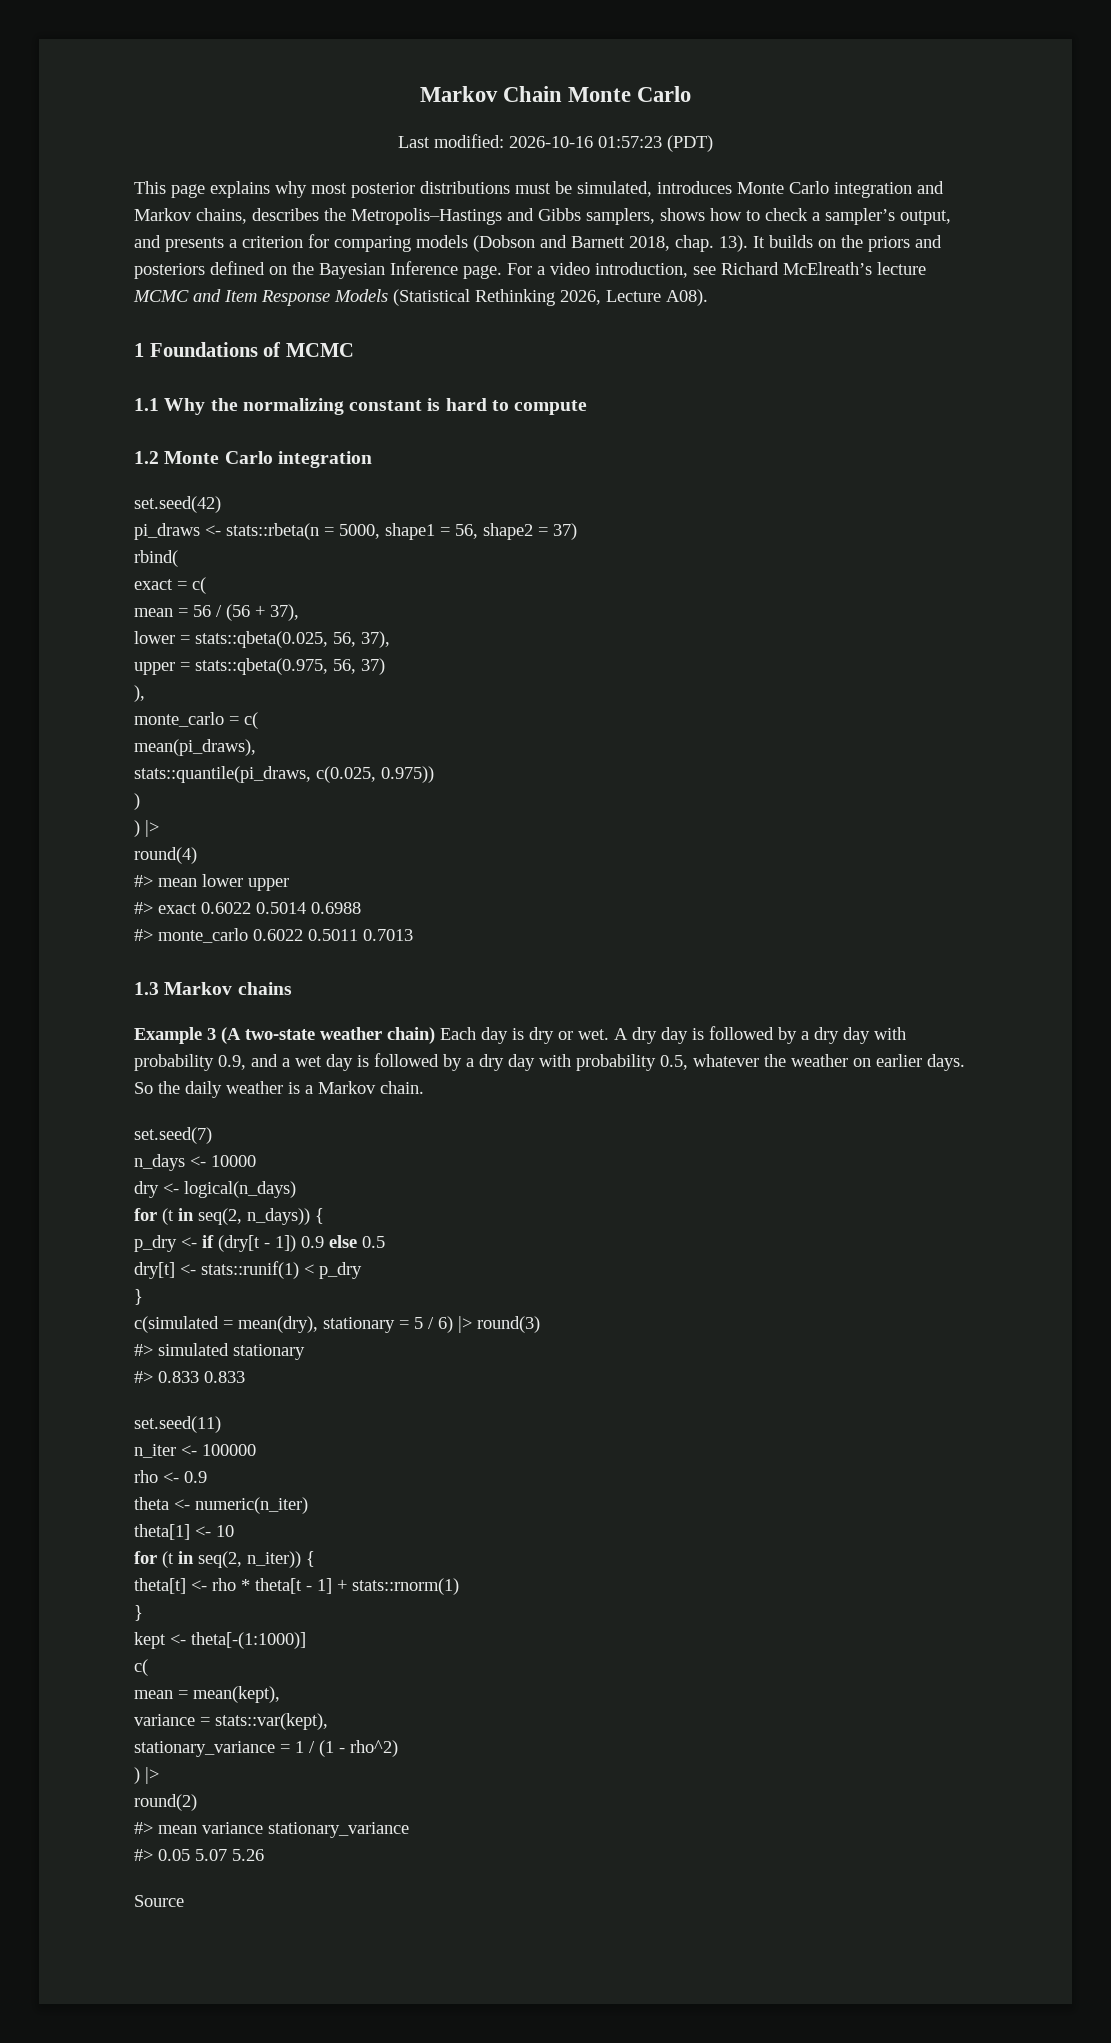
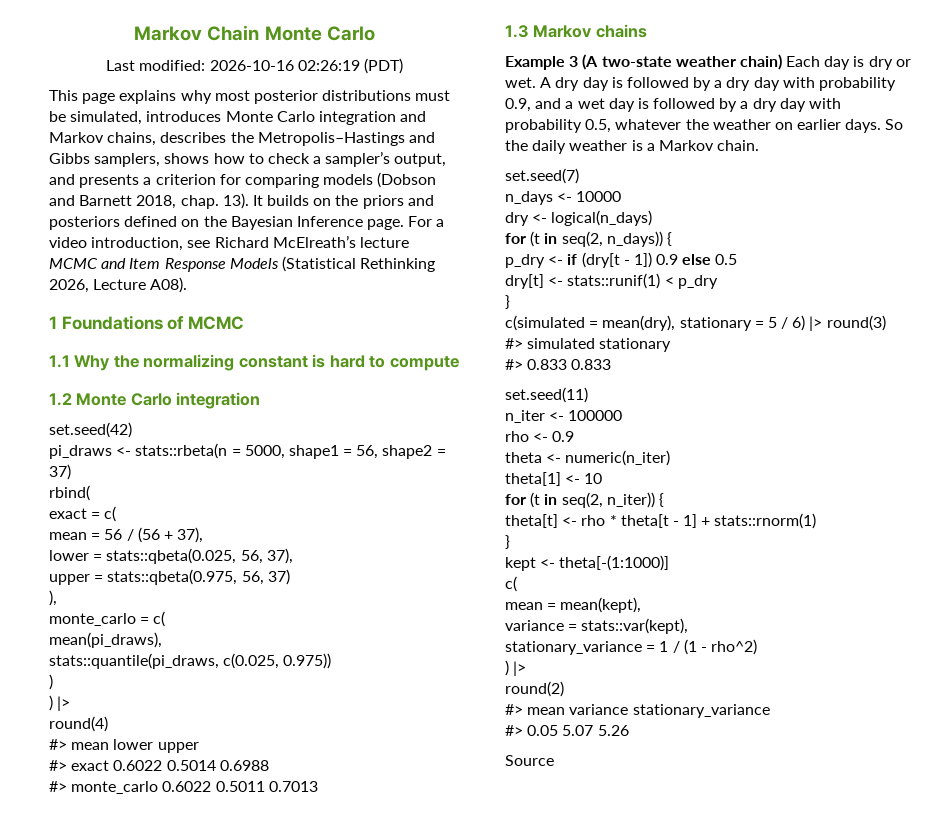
[598,136,662,148] 01:57:23 -> [297,60,360,71] 02:26:19

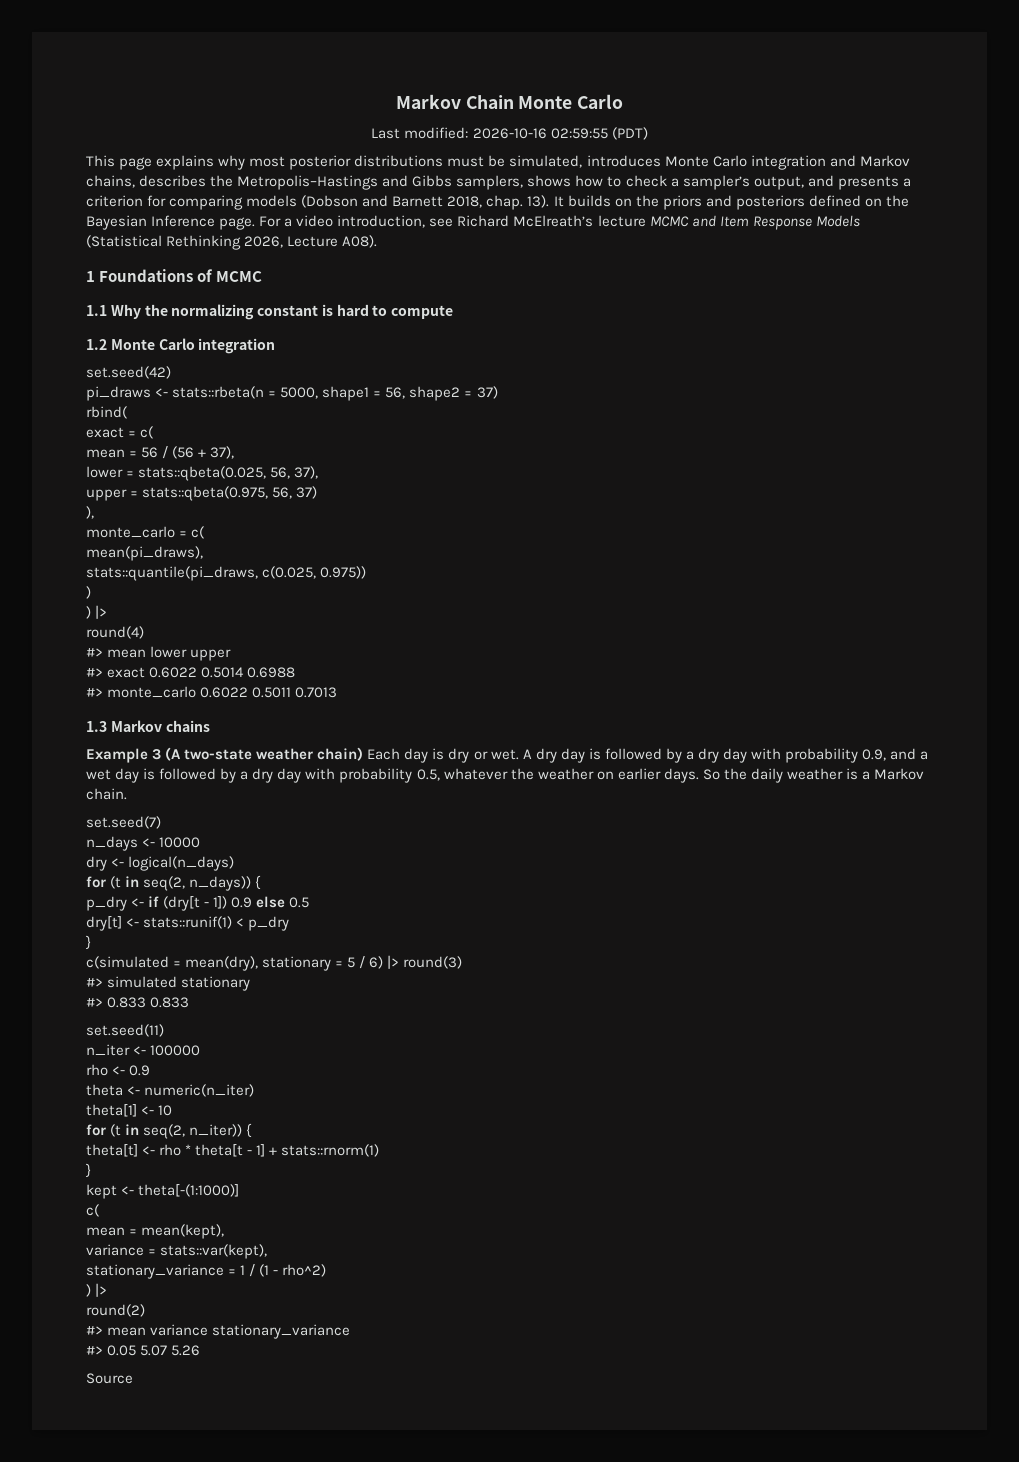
[297,60,360,71] 02:26:19 -> [550,128,608,139] 02:59:55

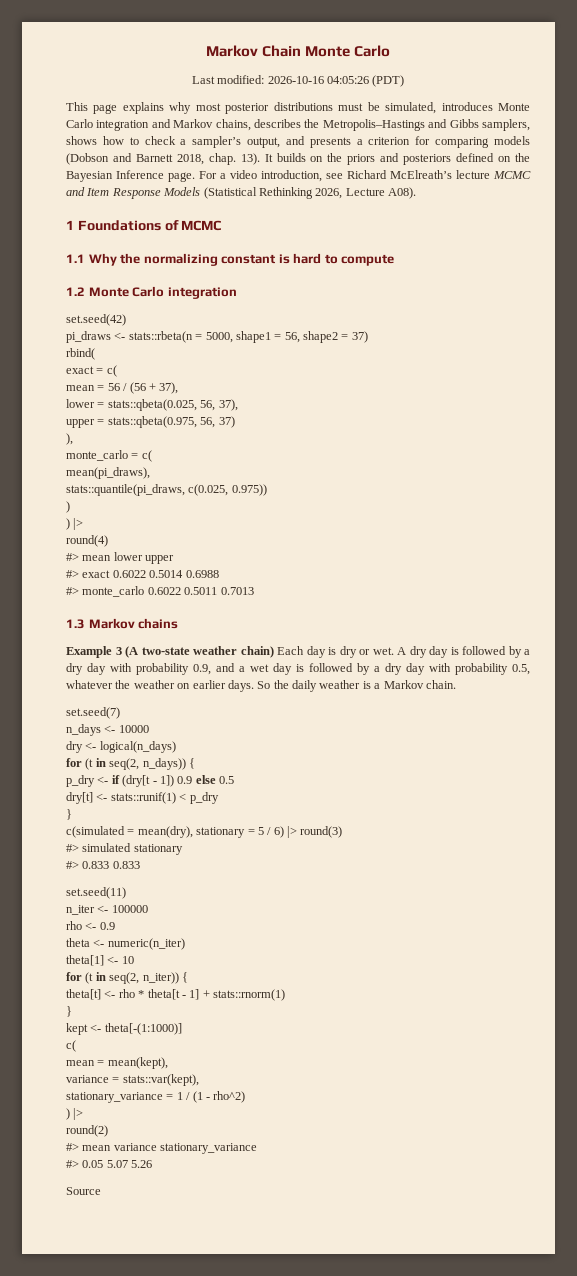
[550,128,608,139] 02:59:55 -> [326,76,369,84] 04:05:26

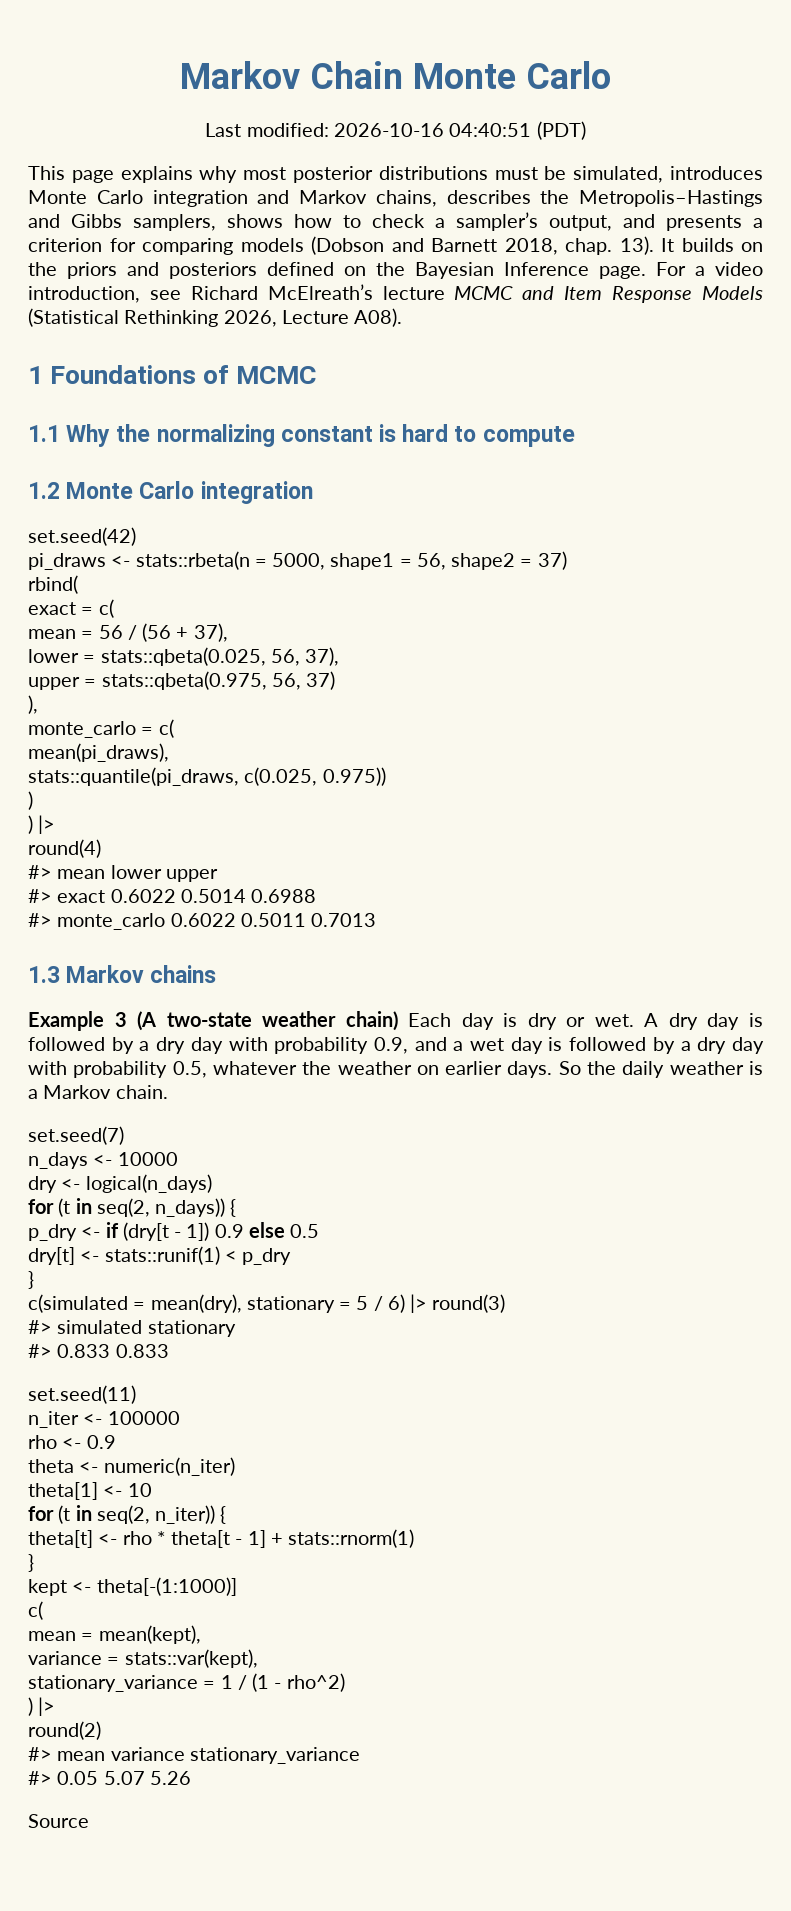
[326,76,369,84] 04:05:26 -> [449,123,532,137] 04:40:51

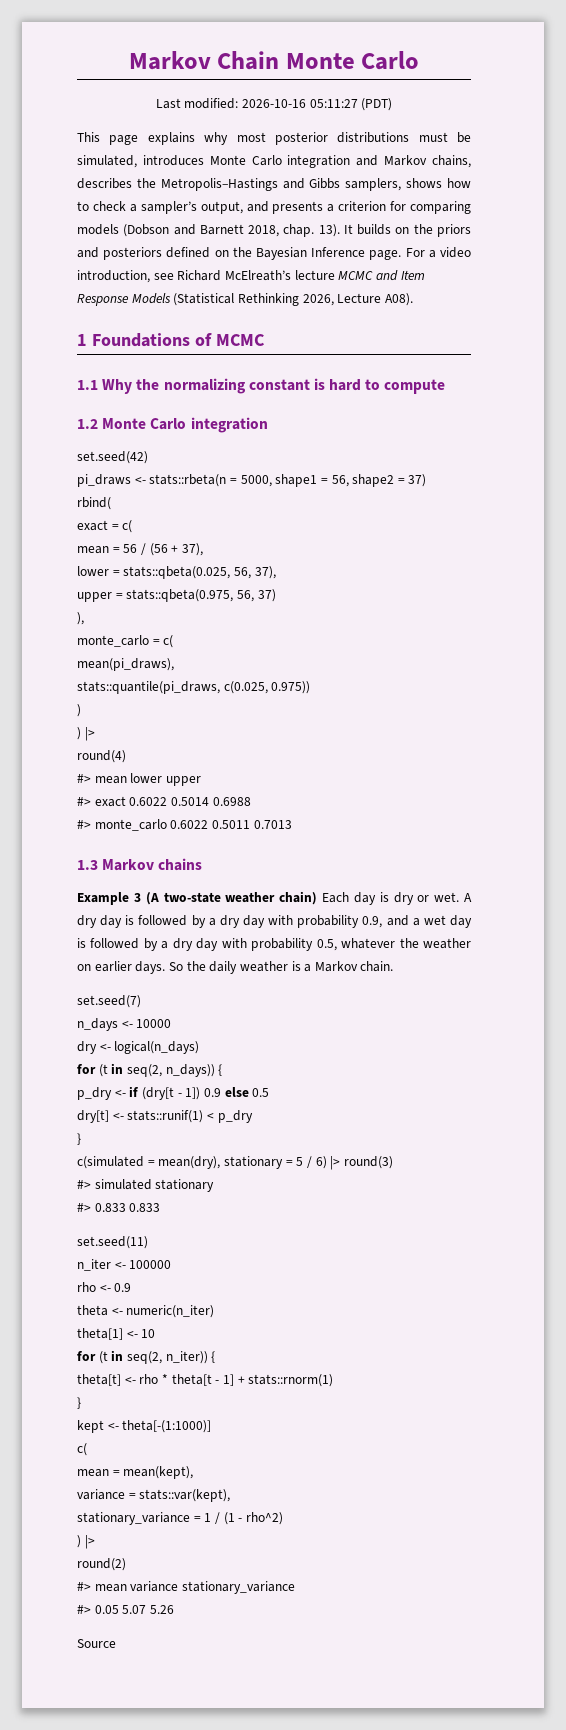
[449,123,532,137] 04:40:51 -> [309,99,358,108] 05:11:27

